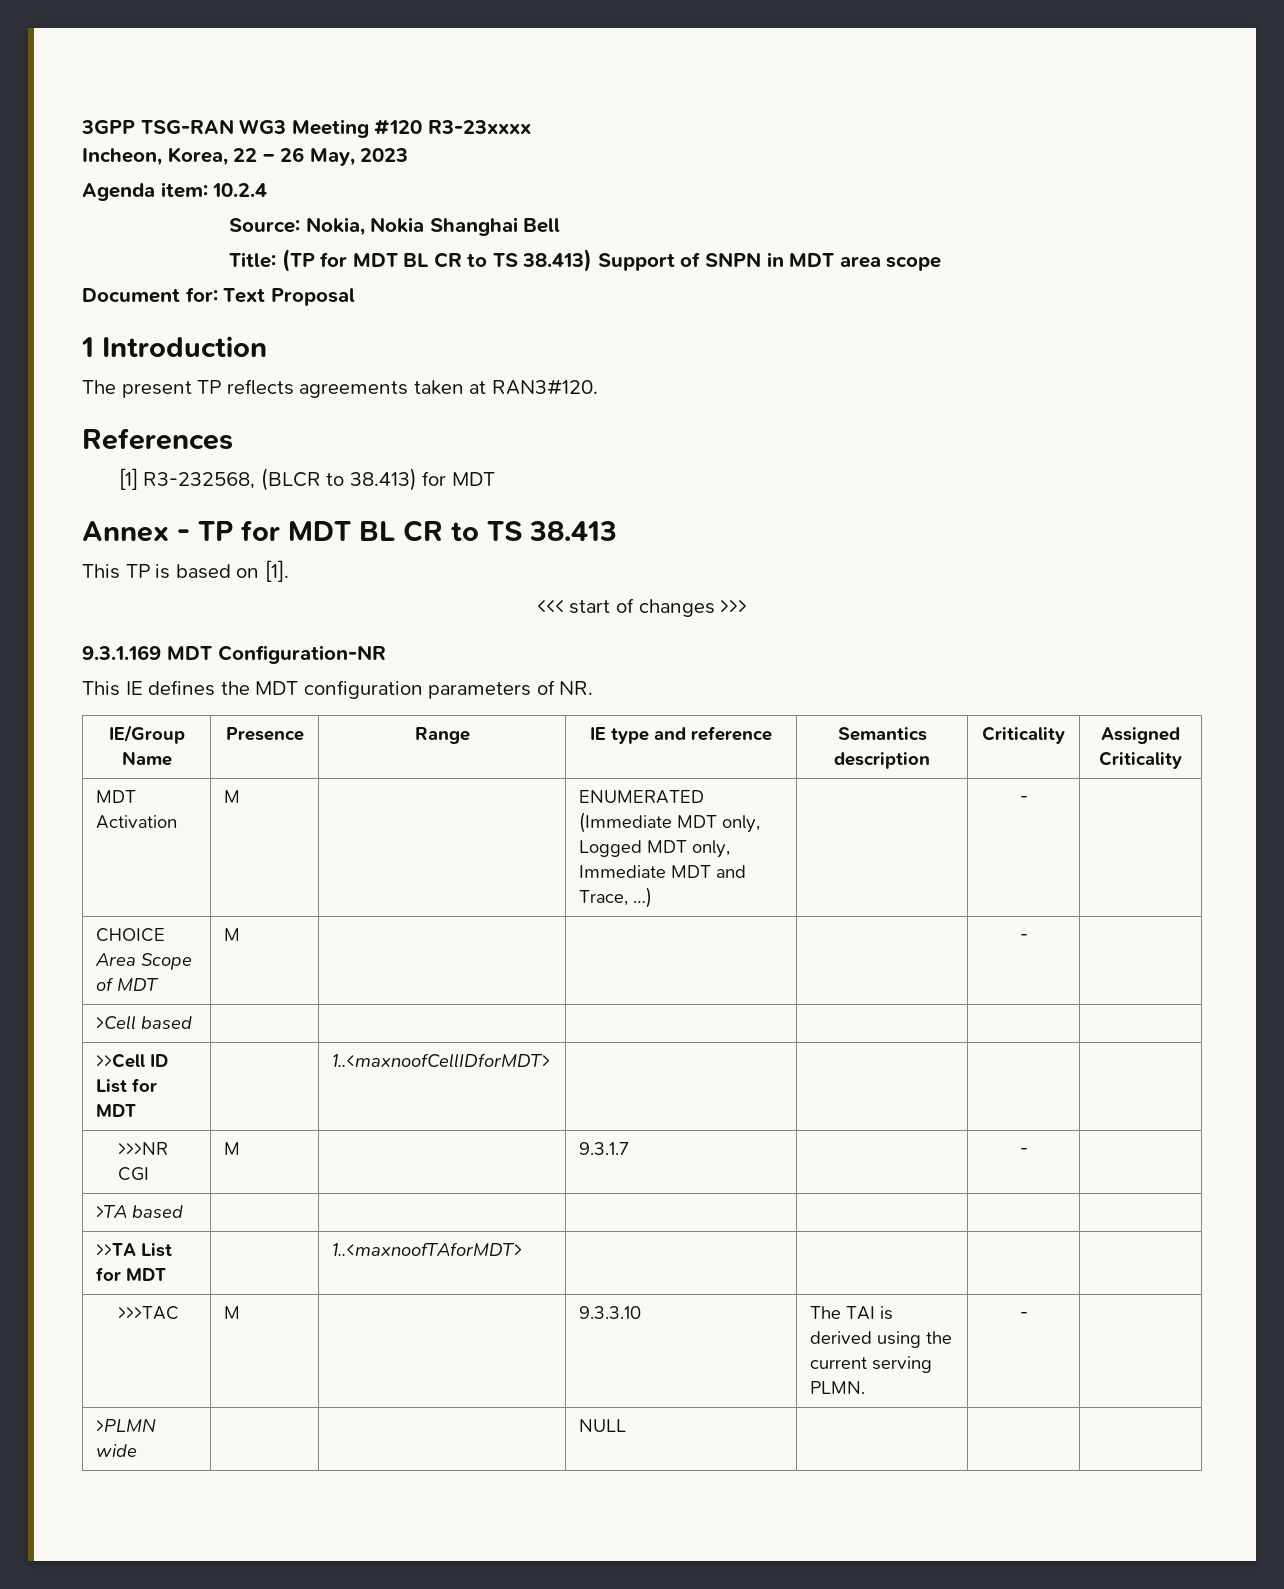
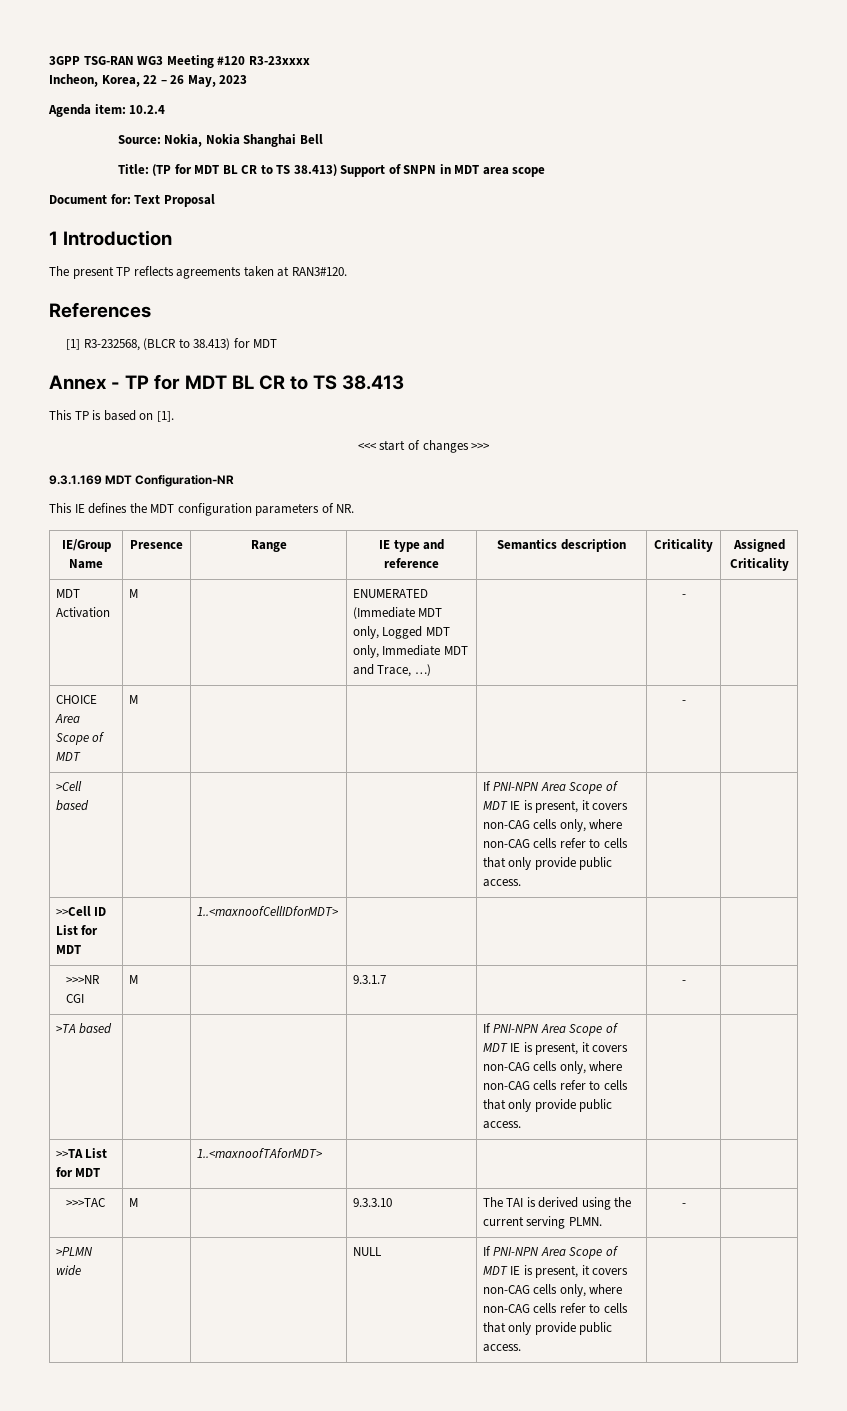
(193, 1022) none -> [482,781,619,794] [482,800,629,813] [482,819,623,832] [482,838,628,848] [482,857,613,870] [482,879,521,887] If PNI-NPN Area Scope of MDT IE is present, it covers non-CAG cells only, where non-CAG cells refer to cells that only provide public access.
(184, 1211) none -> [482,1023,619,1036] [482,1042,629,1055] [482,1061,623,1074] [482,1080,628,1090] [482,1099,613,1112] [482,1121,521,1129] If PNI-NPN Area Scope of MDT IE is present, it covers non-CAG cells only, where non-CAG cells refer to cells that only provide public access.
(627, 1425) none -> [482,1246,619,1259] [482,1265,629,1278] [482,1284,623,1297] [482,1303,628,1313] [482,1322,613,1335] [482,1344,521,1352] If PNI-NPN Area Scope of MDT IE is present, it covers non-CAG cells only, where non-CAG cells refer to cells that only provide public access.

